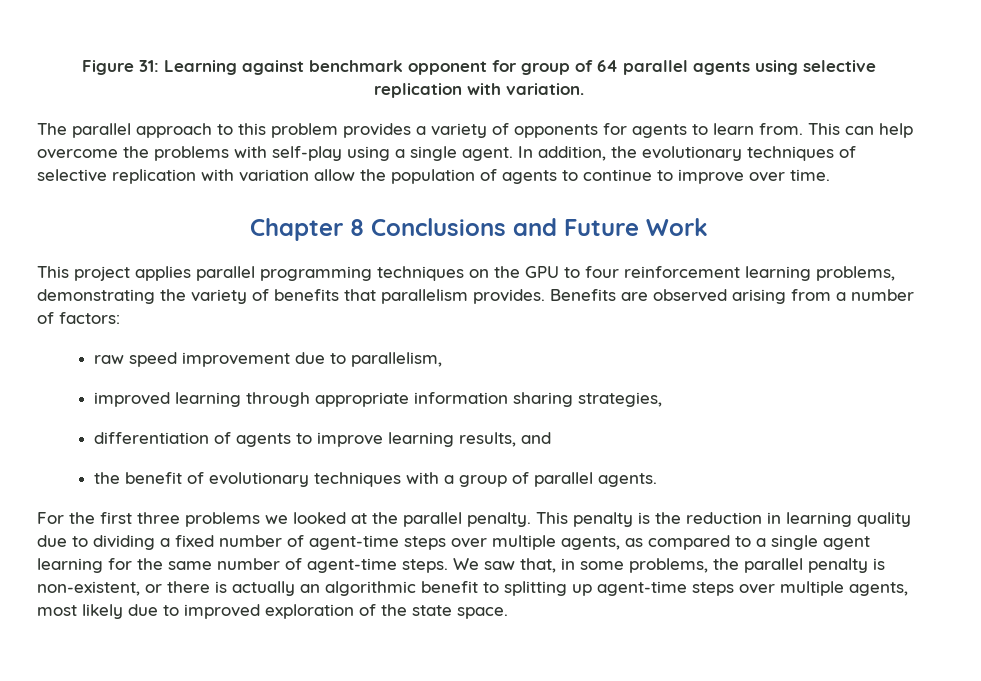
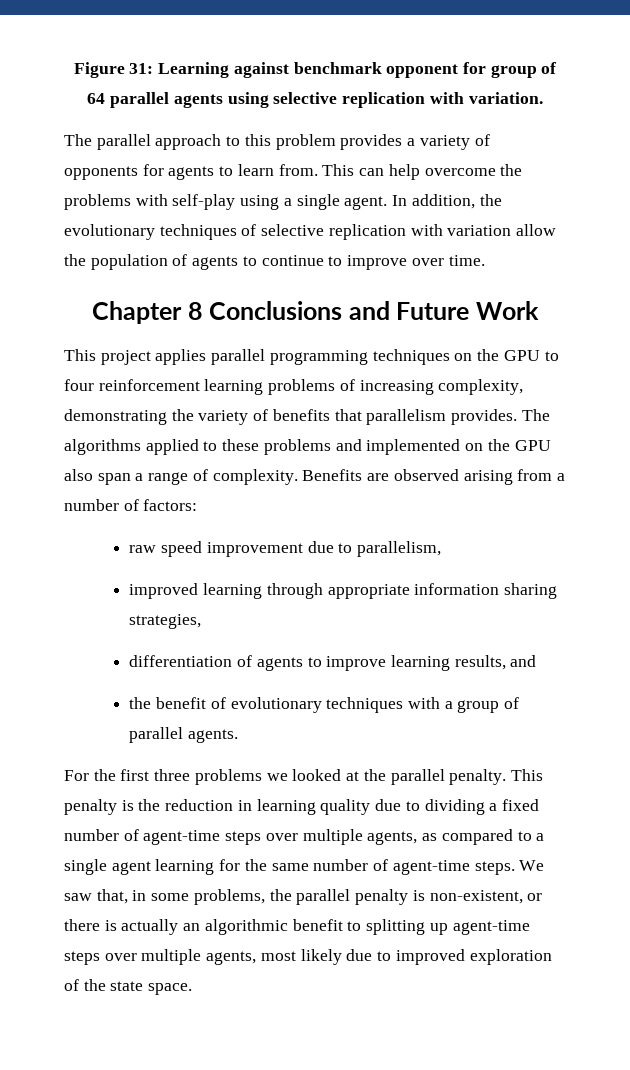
[816,266,895,281] problems, -> [268,379,524,395] problems of increasing complexity,
(545, 296) none -> [521,409,550,421] [64,439,551,455] [64,469,298,485] The algorithms applied to these problems and implemented on the GPU also span a range of complexity.

